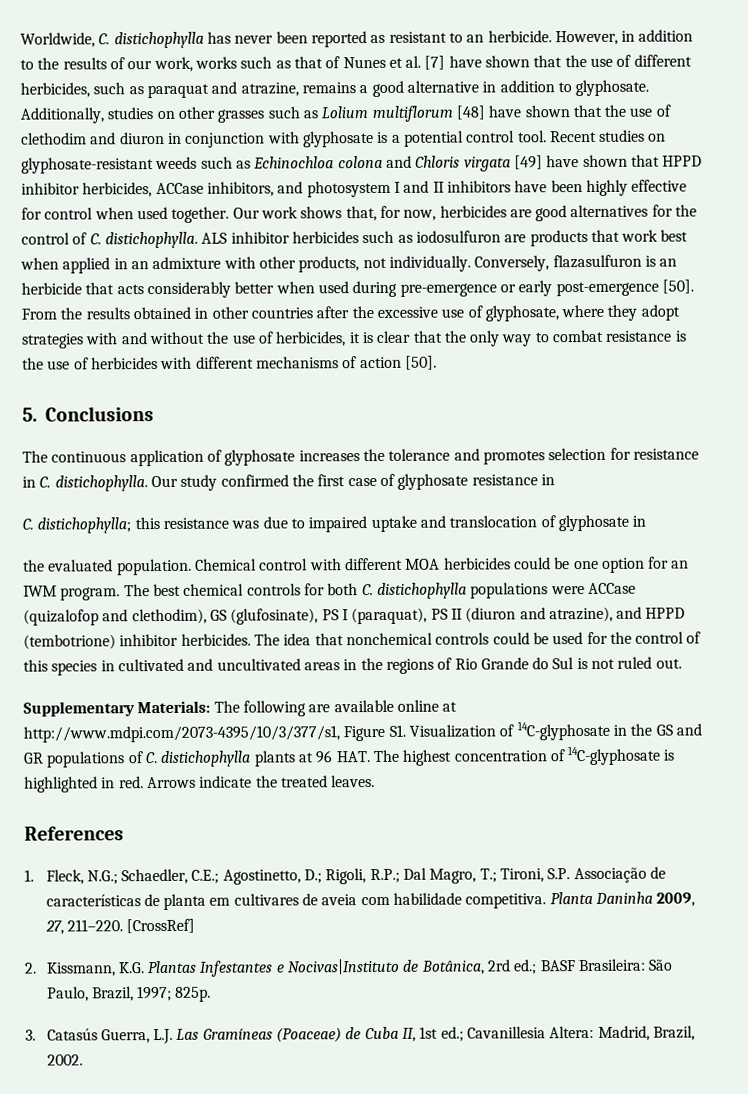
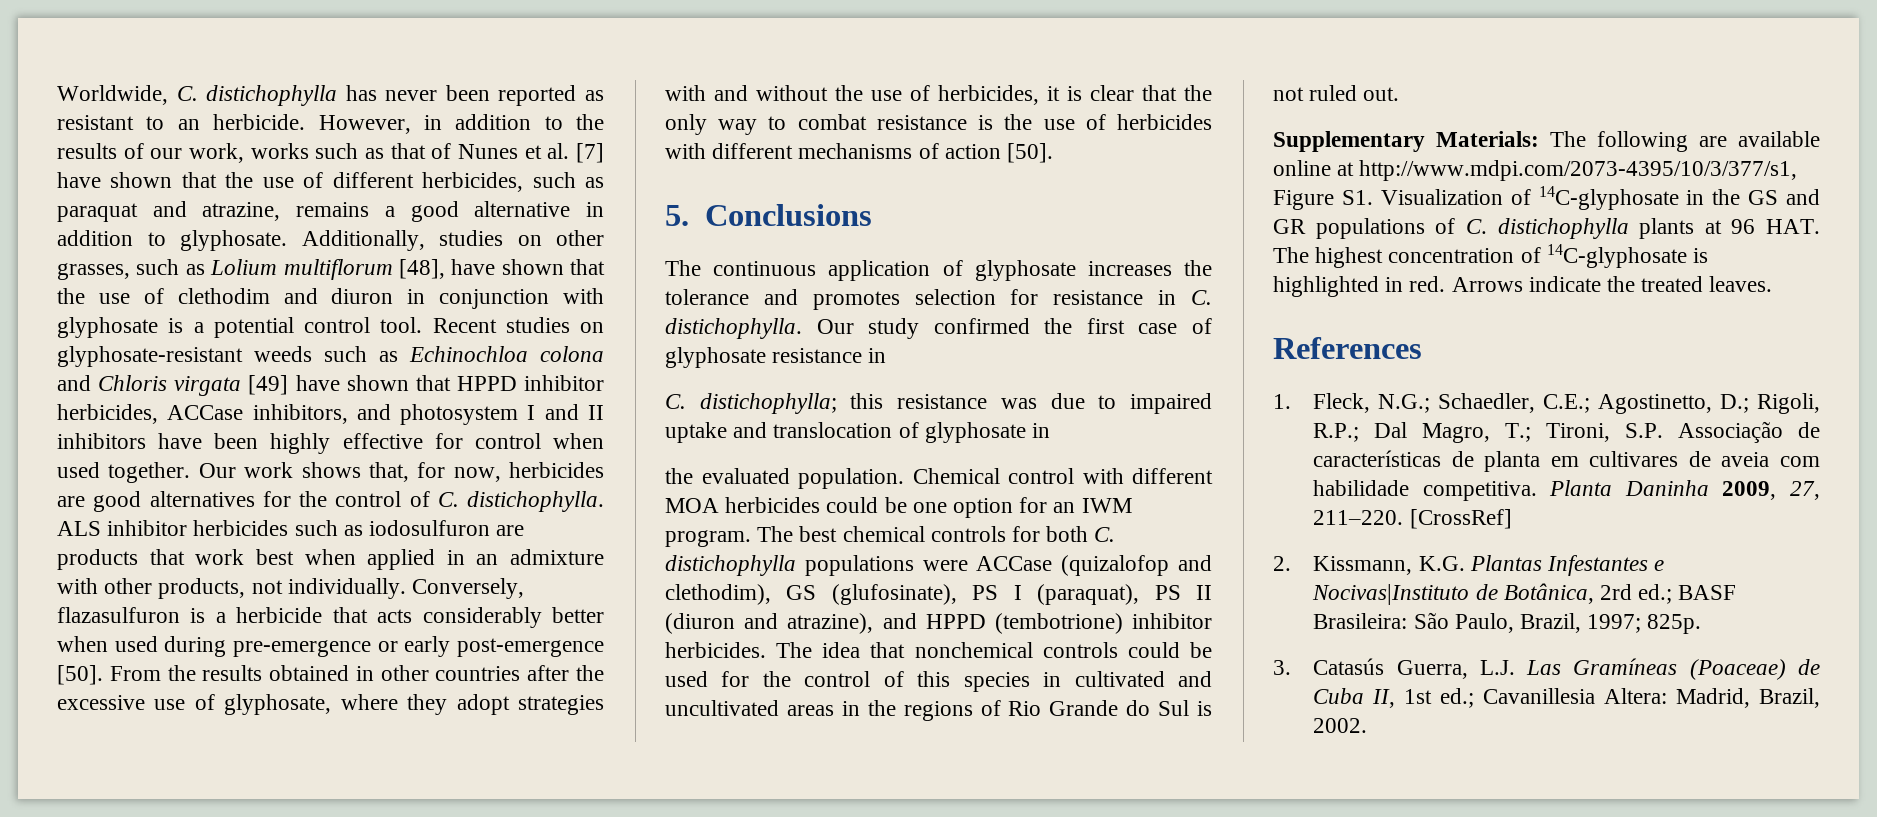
[217,109,265,123] grasses -> [57,263,130,280] grasses,
[455,105,485,120] [48] -> [398,259,445,279] [48],
[659,258,678,267] an -> [215,612,226,623] a

